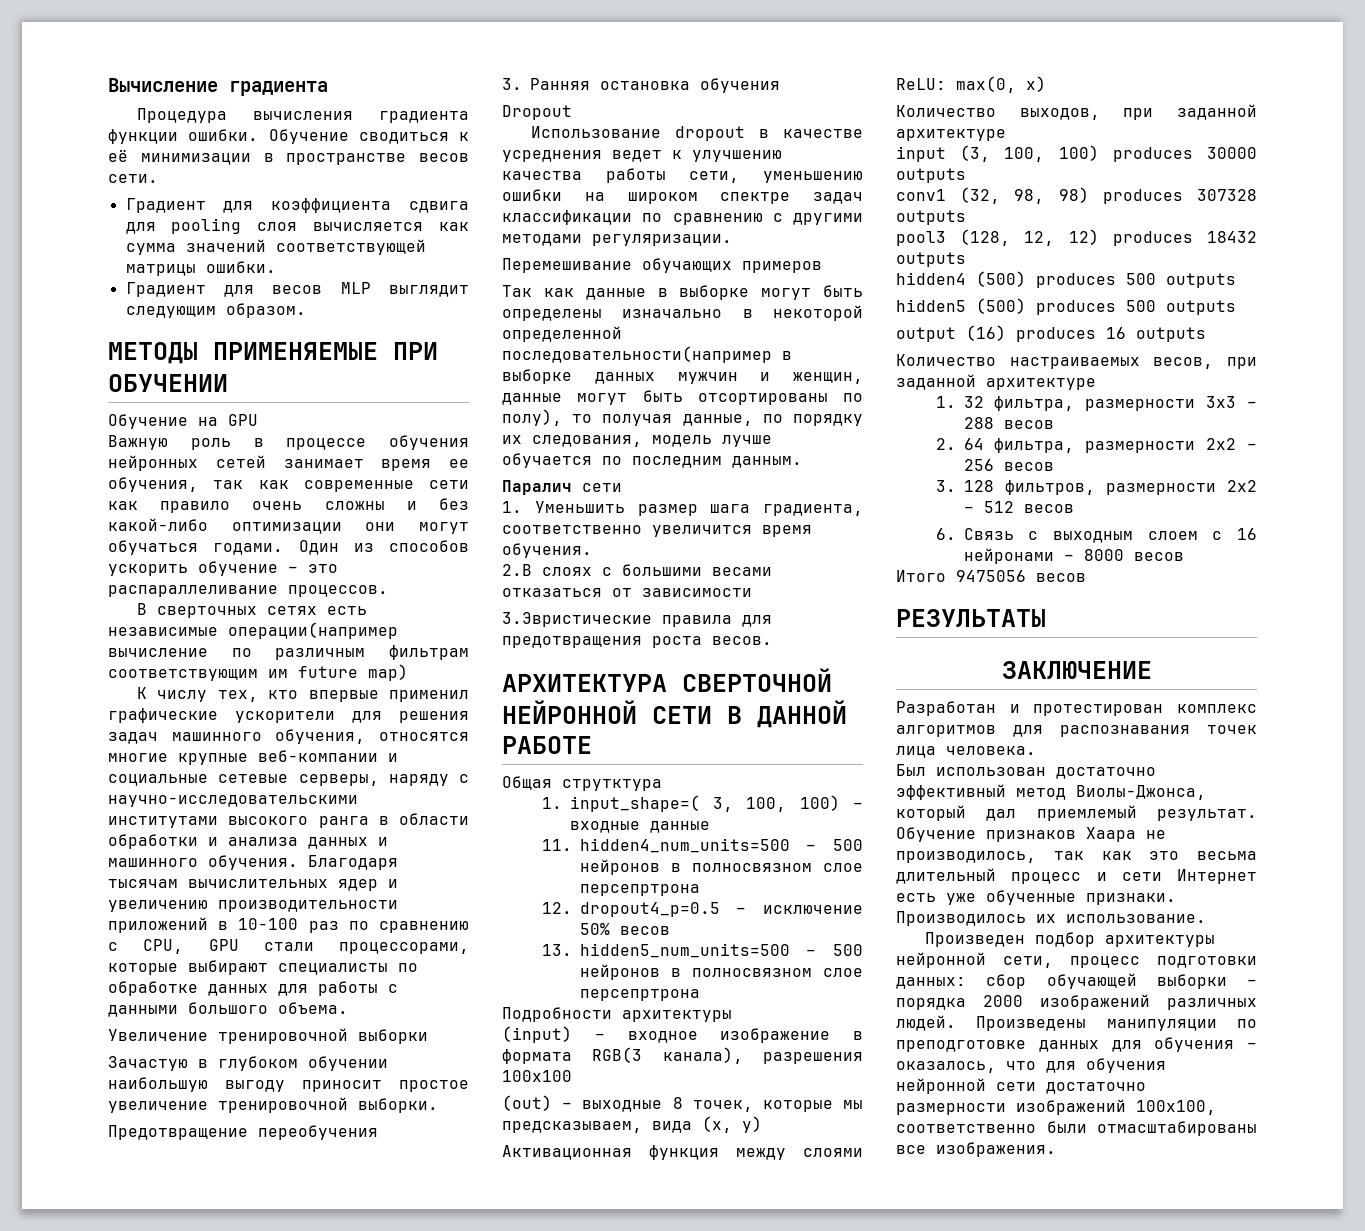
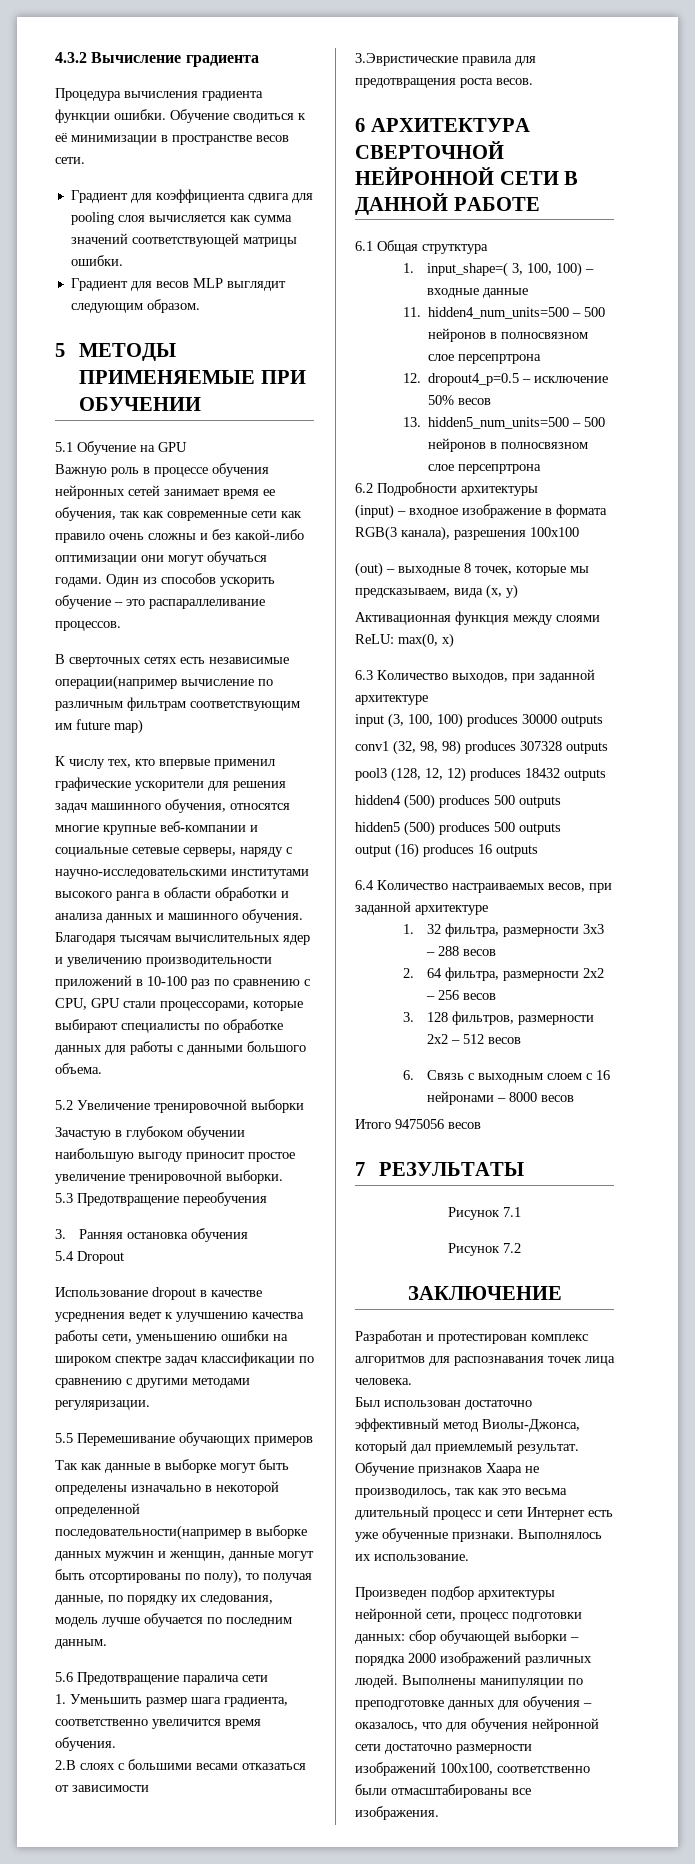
(108, 85) none -> [55,52,87,63] 4.3.2
(306, 310) none -> [55,343,65,357] 5
(228, 383) none -> [55,442,73,452] 5.1
(348, 1008) none -> [55,1100,73,1110] 5.2
(438, 1105) none -> [55,1193,73,1203] 5.3
(780, 85) none -> [55,1251,74,1261] 5.4
(732, 240) none -> [55,1433,73,1443] 5.5
[502,480,572,495] Паралич -> [55,1672,239,1685] 5.6 Предотвращение паралича
(772, 640) none -> [355,118,365,132] 6
(592, 745) none -> [355,241,373,251] 6.1
(700, 995) none -> [355,483,373,493] 6.2
(1046, 84) none -> [355,670,373,680] 6.3
(1206, 334) none -> [355,880,374,890] 6.4
(1086, 577) none -> [355,1162,365,1176] 7
(1046, 618) none -> [448,1207,521,1220] [448,1243,521,1256] // Рисунок 7.1 // Рисунок 7.2
[896,911,1026,926] Производилось -> [518,1529,602,1539] Выполнялось
[976,1016,1087,1031] Произведены -> [402,1675,476,1685] Выполнены

